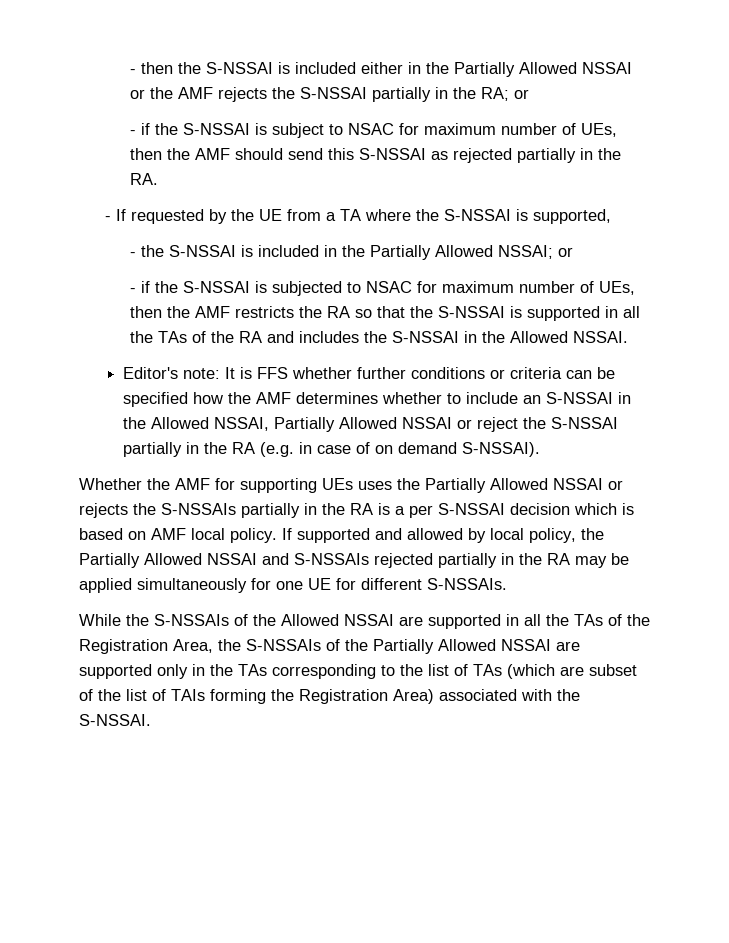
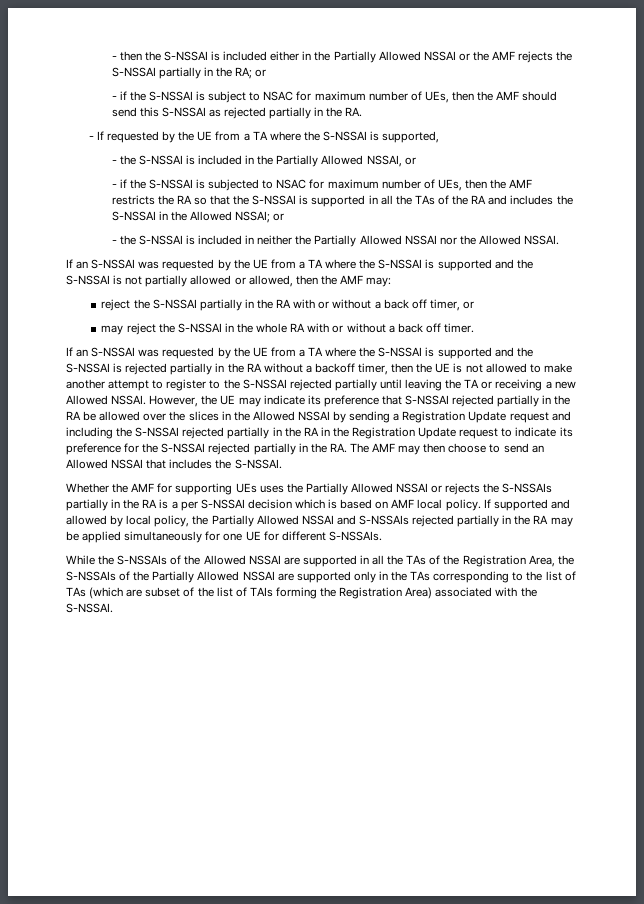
[498,245,554,259] NSSAI; -> [366,155,402,167] NSSAI,
[573,331,629,343] [122,367,615,379] [122,392,631,407] [122,417,472,432] NSSAI. // Editor's note: It is FFS whether further conditions or criteria can be specified how the AMF determines whether to include an S-NSSAI in the Allowed NSSAI, Partially Allowed NSSAI or -> [235,211,285,223] [111,235,560,247] [66,259,533,271] [66,275,392,287] NSSAI; or // - the S-NSSAI is included in neither the Partially Allowed NSSAI nor the Allowed NSSAI. // If an S-NSSAI was requested by the UE from a TA where the S-NSSAI is supported and the S-NSSAI is not partially allowed or allowed, then the AMF may: //
[259,442,540,457] (e.g. in case of on demand S-NSSAI). -> [293,299,474,311] [101,323,474,335] [66,347,533,359] [66,363,572,375] [66,379,576,391] [66,395,571,407] [66,411,571,423] [66,427,573,439] [66,443,544,455] [66,459,282,469] with or without a back off timer, or // may reject the S-NSSAI in the whole RA with or without a back off timer. // If an S-NSSAI was requested by the UE from a TA where the S-NSSAI is supported and the S-NSSAI is rejected partially in the RA without a backoff timer, then the UE is not allowed to make another attempt to register to the S-NSSAI rejected partially until leaving the TA or receiving a new Allowed NSSAI. However, the UE may indicate its preference that S-NSSAI rejected partially in the RA be allowed over the slices in the Allowed NSSAI by sending a Registration Update request and including the S-NSSAI rejected partially in the RA in the Registration Update request to indicate its preference for the S-NSSAI rejected partially in the RA. The AMF may then choose to send an Allowed NSSAI that includes the S-NSSAI.

